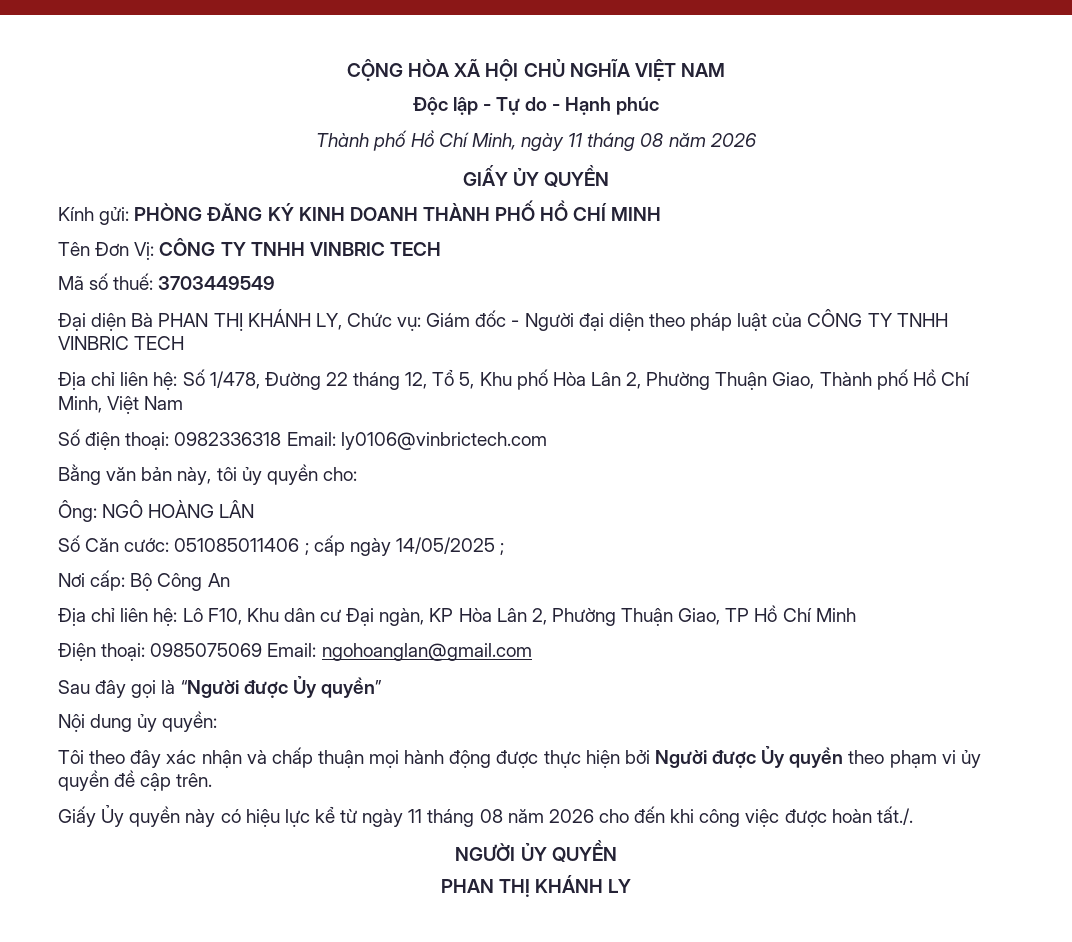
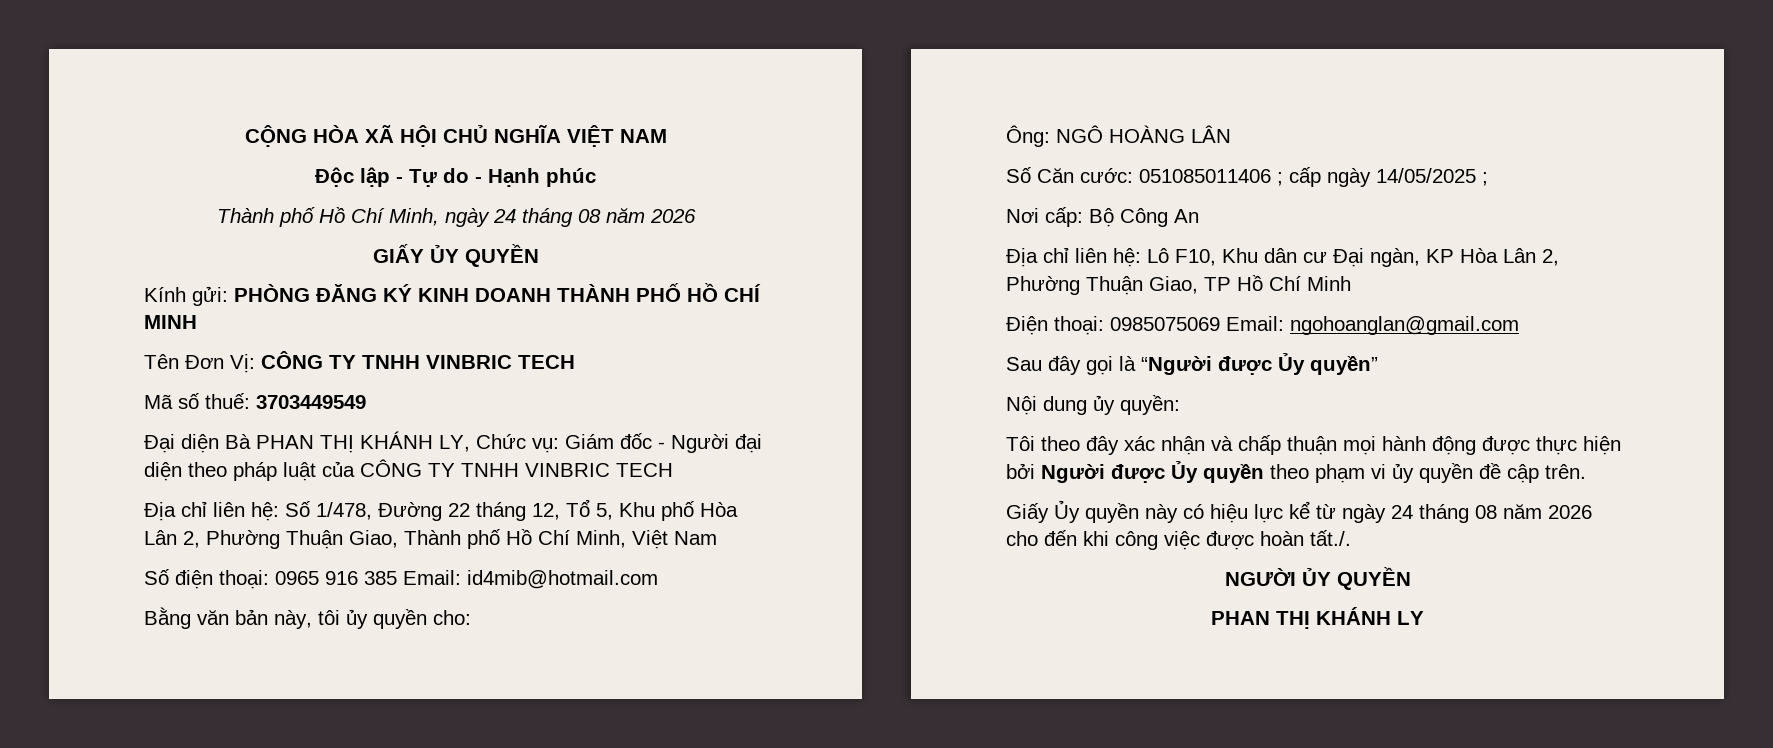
[568,133,583,147] 11 -> [492,209,516,223] 24
[174,432,547,450] 0982336318 Email: ly0106@vinbrictech.com -> [275,570,658,589] 0965 916 385 Email: id4mib@hotmail.com
[408,809,423,823] 11 -> [1391,505,1413,519] 24

